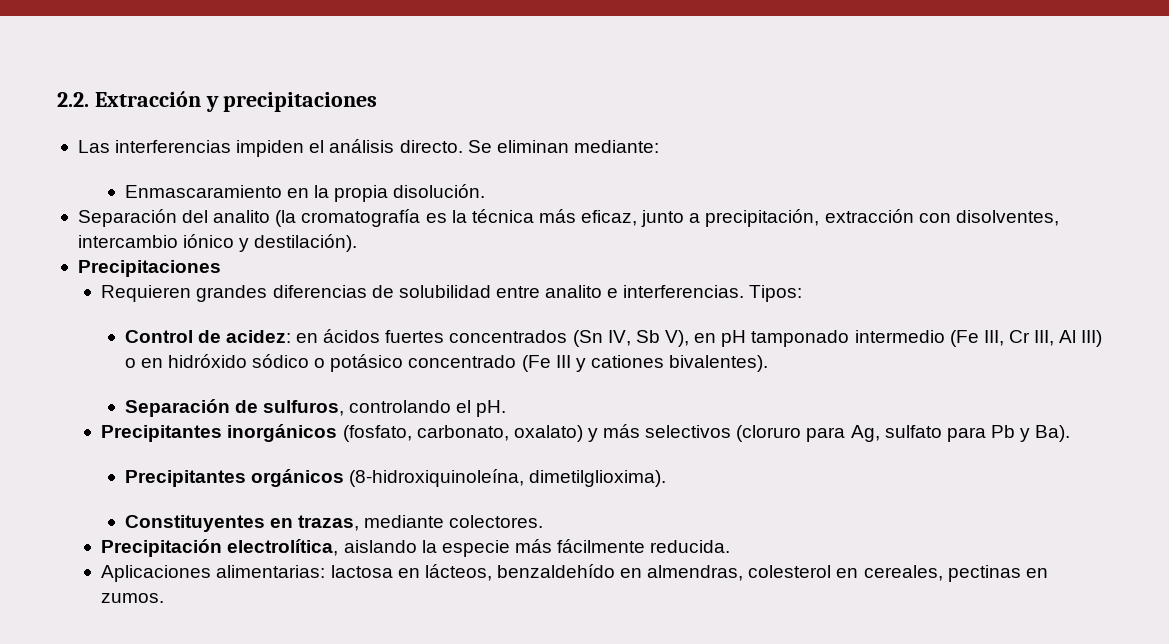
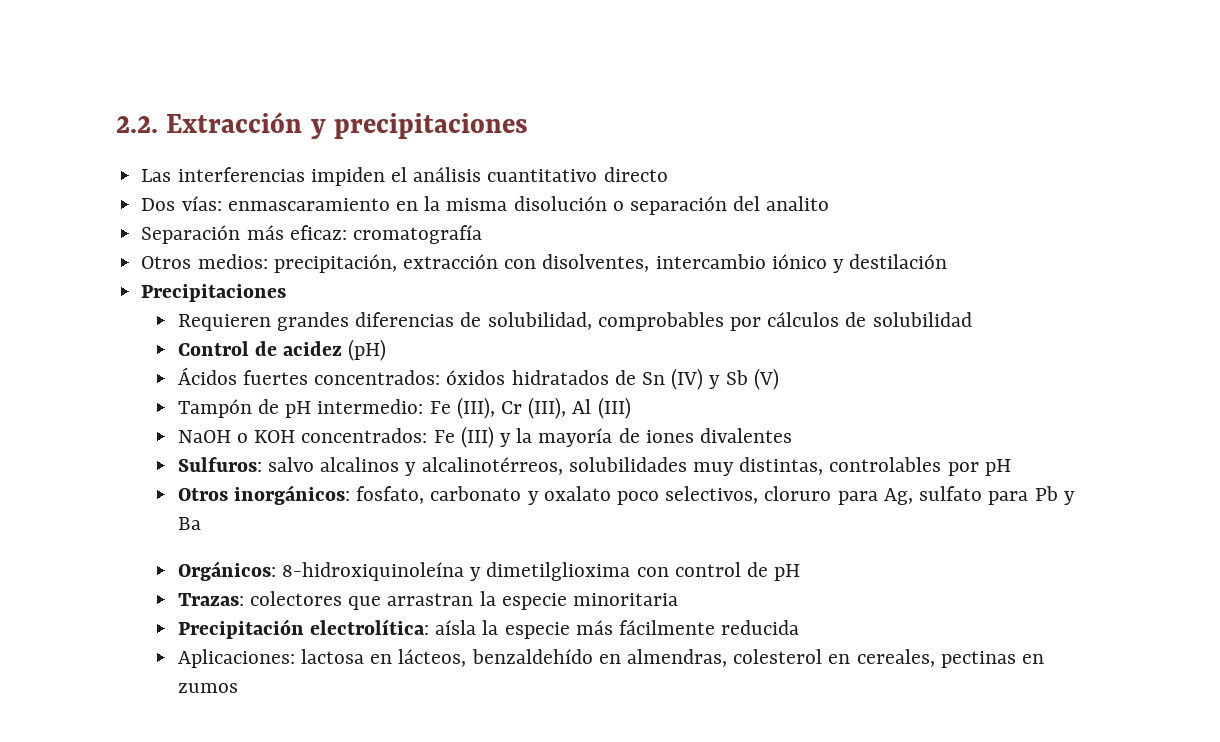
[399,140,659,153] [124,184,486,202] [77,209,701,227] directo. Se eliminan mediante: // Enmascaramiento en la propia disolución. // Separación del analito (la cromatografía es la técnica más eficaz, junto a -> [487,167,668,182] [141,196,830,215] [141,225,482,244] [141,254,268,269] cuantitativo directo // Dos vías: enmascaramiento en la misma disolución o separación del analito // Separación más eficaz: cromatografía // Otros medios:
[254,234,358,252] destilación). -> [849,254,948,269] destilación
[398,285,803,302] [124,329,1103,347] [124,354,769,372] [124,399,507,417] [101,424,802,442] solubilidad entre analito e interferencias. Tipos: // Control de acidez: en ácidos fuertes concentrados (Sn IV, Sb V), en pH tamponado intermedio (Fe III, Cr III, Al III) o en hidróxido sódico o potásico concentrado (Fe III y cationes bivalentes). // Separación de sulfuros, controlando el pH. // Precipitantes inorgánicos (fosfato, carbonato, oxalato) y más selectivos (cloruro -> [487,312,972,331] [177,339,387,361] [177,367,779,390] [177,397,631,419] [177,426,793,448] [177,457,1011,476] [177,485,832,505] solubilidad, comprobables por cálculos de solubilidad // Control de acidez (pH) // Ácidos fuertes concentrados: óxidos hidratados de Sn (IV) y Sb (V) // Tampón de pH intermedio: Fe (III), Cr (III), Al (III) // NaOH o KOH concentrados: Fe (III) y la mayoría de iones divalentes // Sulfuros: salvo alcalinos y alcalinotérreos, solubilidades muy distintas, controlables por pH // Otros inorgánicos: fosfato, carbonato y oxalato poco selectivos, cloruro
[1035,425,1071,442] [124,469,667,487] [124,515,544,532] Ba). // Precipitantes orgánicos (8-hidroxiquinoleína, dimetilglioxima). // Constituyentes en trazas, mediante colectores. -> [177,517,201,530] [177,561,801,581] [177,591,679,610] Ba // Orgánicos: 8-hidroxiquinoleína y dimetilglioxima con control de pH // Trazas: colectores que arrastran la especie minoritaria
[227,539,417,556] electrolítica, aislando -> [310,619,477,635] electrolítica: aísla
[650,540,731,553] [101,565,326,582] reducida. // Aplicaciones alimentarias: -> [721,620,800,635] [177,649,295,668] reducida // Aplicaciones:
[101,593,165,603] zumos. -> [177,683,238,693] zumos

